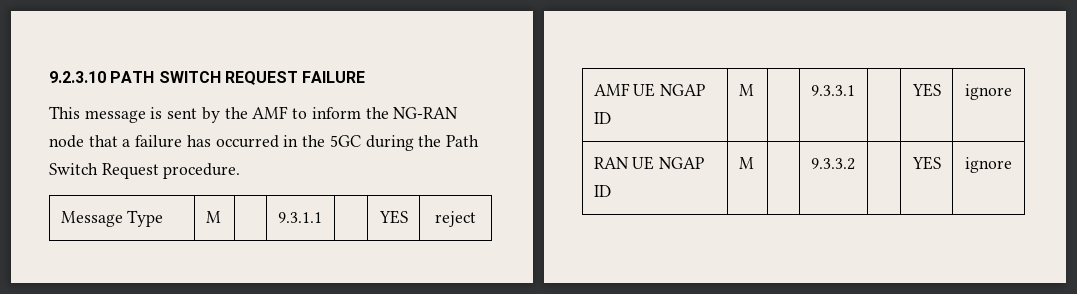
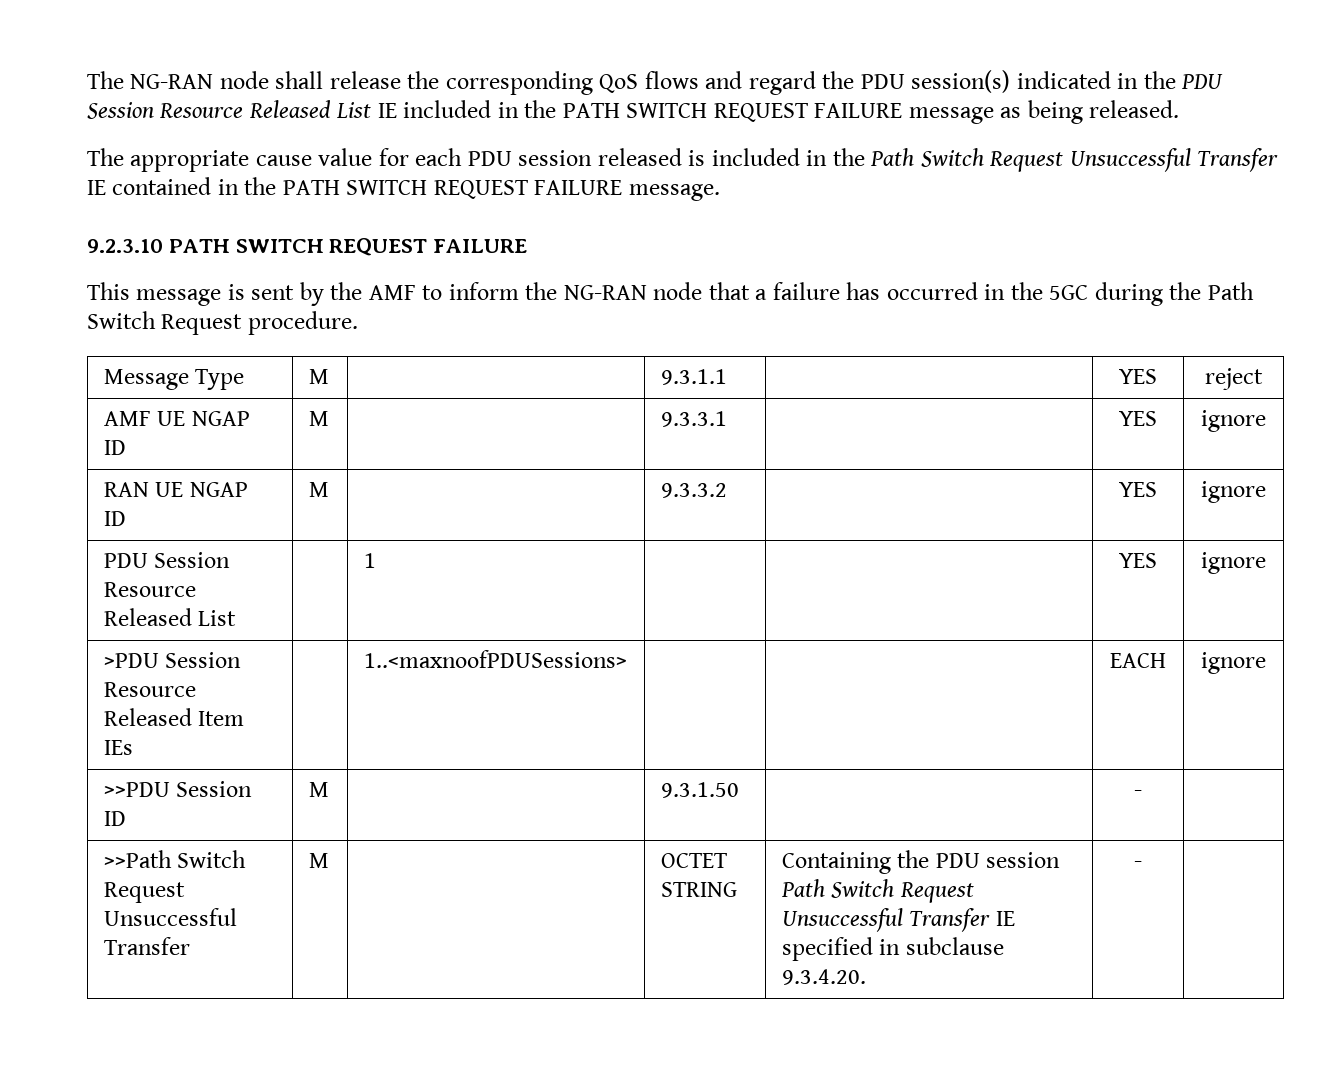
(49, 77) none -> [87,70,1224,95] [87,100,1180,124] [87,148,1279,172] [87,177,720,201] The NG-RAN node shall release the corresponding QoS flows and regard the PDU session(s) indicated in the PDU Session Resource Released List IE included in the PATH SWITCH REQUEST FAILURE message as being released. // The appropriate cause value for each PDU session released is included in the Path Switch Request Unsuccessful Transfer IE contained in the PATH SWITCH REQUEST FAILURE message. //
(1012, 165) none -> [103,552,231,568] [103,582,196,597] [103,608,237,626] [363,553,376,568] [1119,553,1157,568] [1201,552,1266,574] [103,652,242,668] [103,682,196,697] [103,708,245,726] [103,740,133,755] [363,650,627,668] [1110,653,1166,668] [1201,652,1266,674] [103,781,253,797] [103,811,126,826] [308,782,329,797] [660,782,739,798] [1134,790,1142,797] [103,850,247,868] [103,882,185,903] [103,908,237,926] [103,937,190,955] [308,853,329,868] [660,853,727,868] [660,882,737,897] [781,850,1061,874] [780,879,974,903] [781,908,1015,932] [781,937,1004,961] [781,969,866,985] [1134,861,1142,868] // PDU Session Resource Released List | | 1 | | | YES | ignore // >PDU Session Resource Released Item IEs | | 1..<maxnoofPDUSessions> | | | EACH | ignore // >>PDU Session ID | M | | 9.3.1.50 | | - | // >>Path Switch Request Unsuccessful Transfer | M | | OCTET STRING | Containing the PDU session Path Switch Request Unsuccessful Transfer IE specified in subclause 9.3.4.20. | - |

